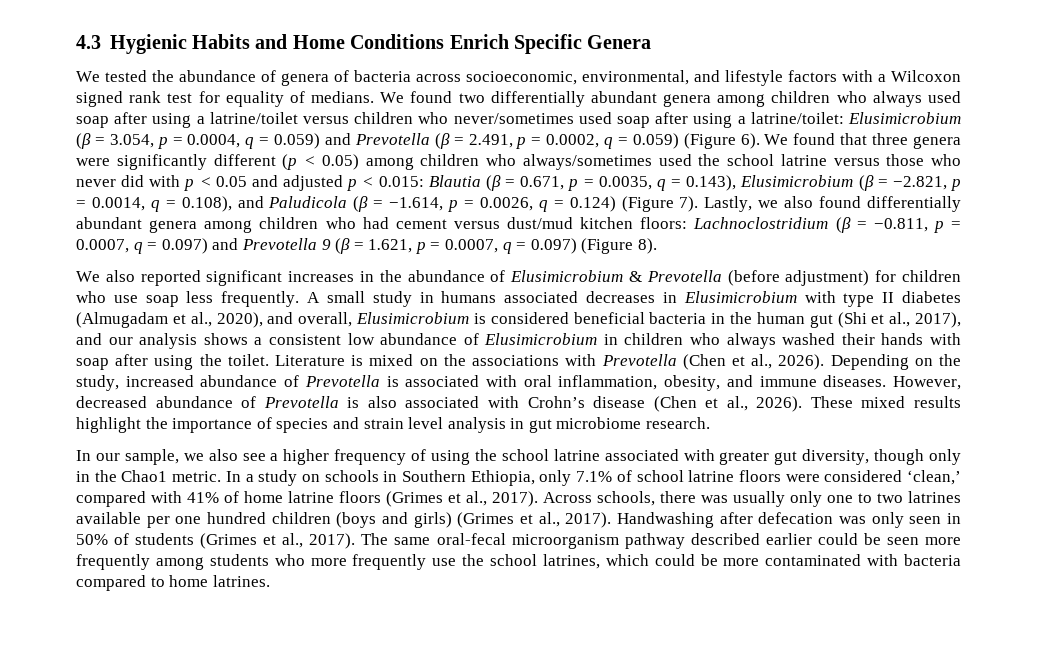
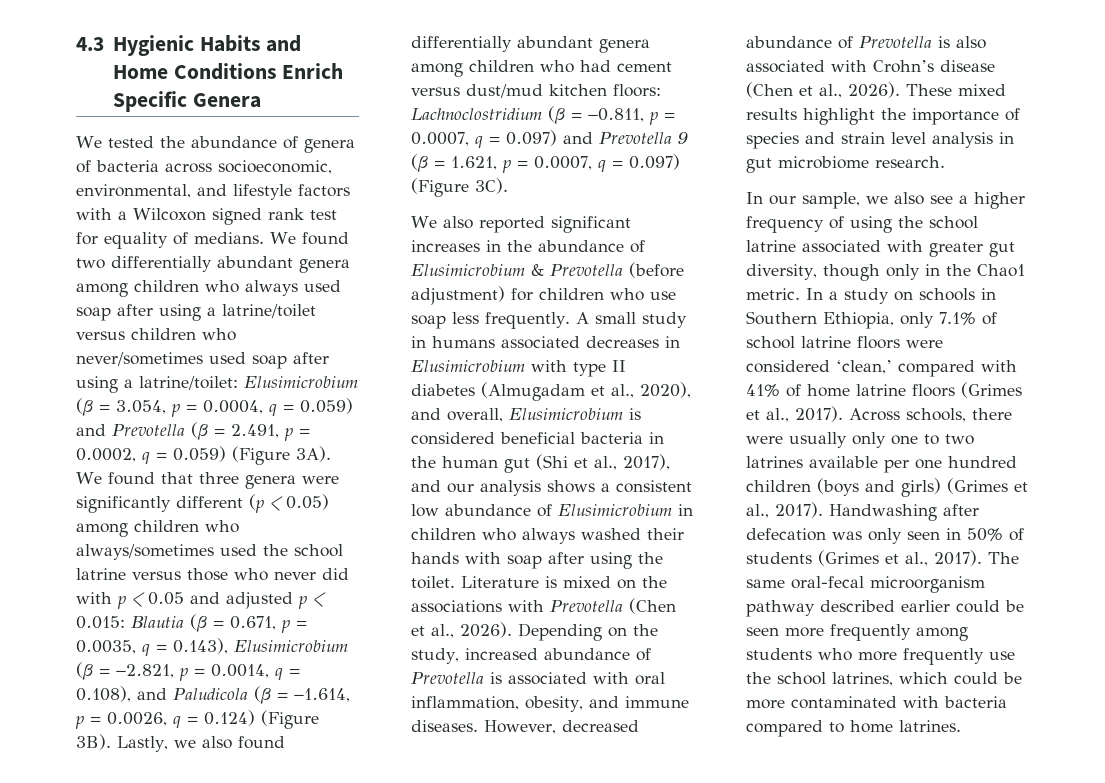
[740,133,760,149] 6). -> [296,446,331,462] 3A).
[679,196,699,212] 7). -> [76,734,111,750] 3B).
[638,238,658,254] 8). -> [475,178,508,194] 3C).
[701,495,728,503] was -> [746,436,783,444] were

